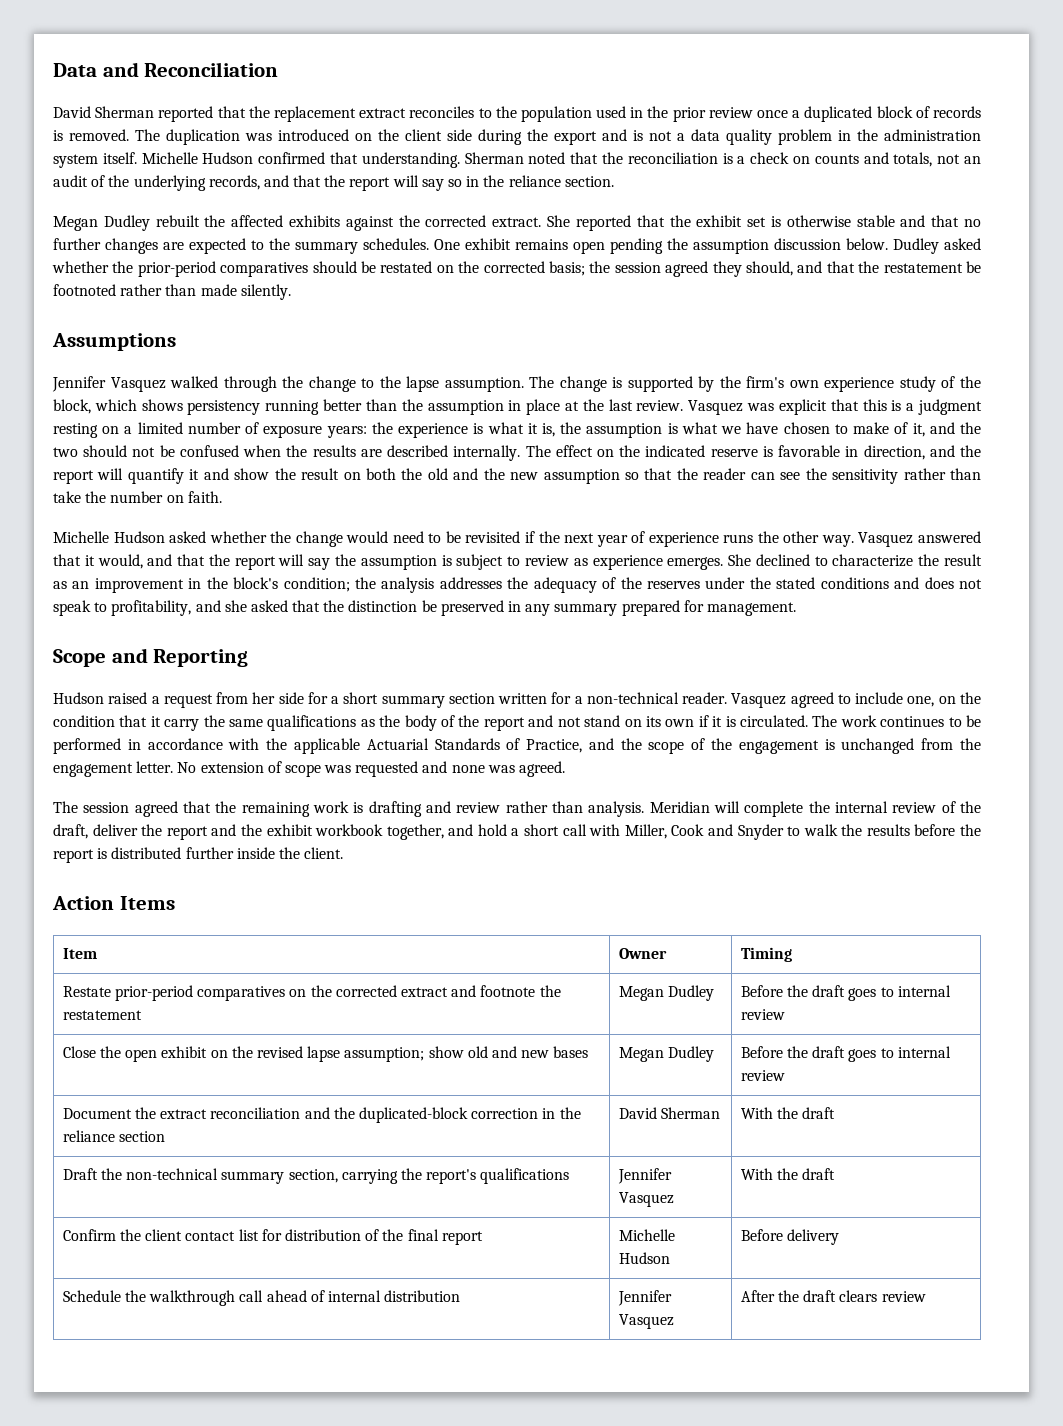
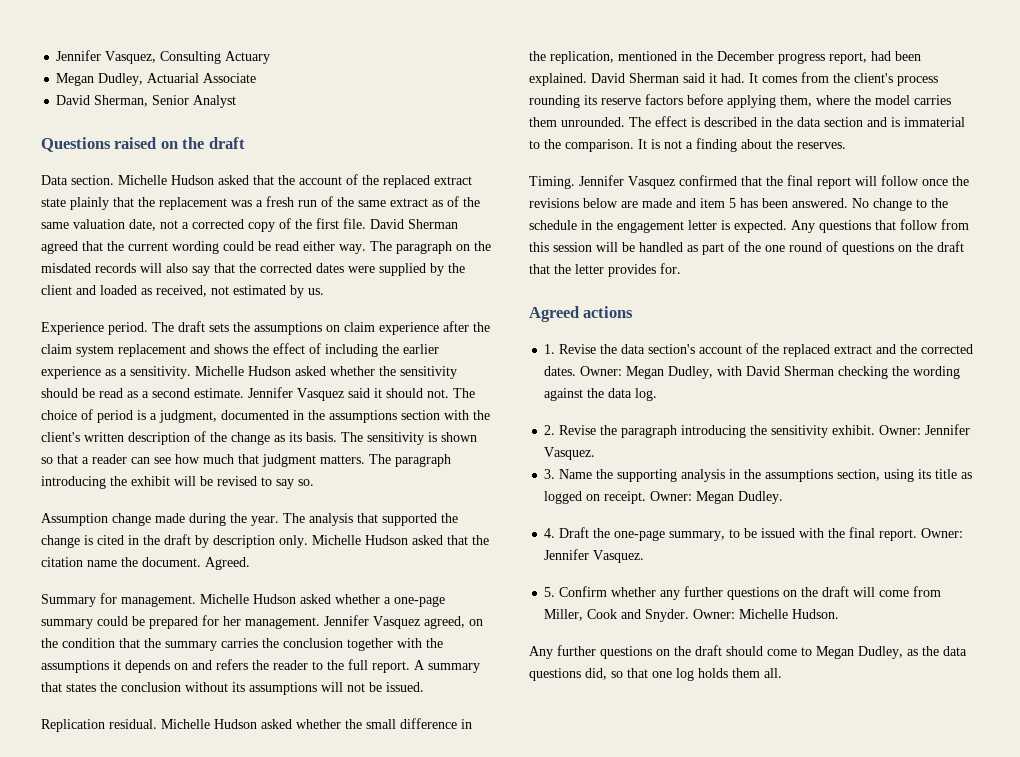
[53,62,279,77] [53,106,981,122] [53,129,981,145] [53,152,981,168] [53,175,614,191] [53,215,982,231] [53,238,981,254] [52,261,981,277] [53,284,291,300] [52,333,176,351] [52,376,981,392] [53,399,983,415] [53,422,982,438] [53,445,982,461] [53,468,982,484] [53,491,222,503] [53,531,981,547] [53,554,982,570] [53,577,983,593] [53,600,618,616] Data and Reconciliation // David Sherman reported that the replacement extract reconciles to the population used in the prior review once a duplicated block of records is removed. The duplication was introduced on the client side during the export and is not a data quality problem in the administration system itself. Michelle Hudson confirmed that understanding. Sherman noted that the reconciliation is a check on counts and totals, not an audit of the underlying records, and that the report will say so in the reliance section. // Megan Dudley rebuilt the affected exhibits against the corrected extract. She reported that the exhibit set is otherwise stable and that no further changes are expected to the summary schedules. One exhibit remains open pending the assumption discussion below. Dudley asked whether the prior-period comparatives should be restated on the corrected basis; the session agreed they should, and that the restatement be footnoted rather than made silently. // Assumptions // Jennifer Vasquez walked through the change to the lapse assumption. The change is supported by the firm's own experience study of the block, which shows persistency running better than the assumption in place at the last review. Vasquez was explicit that this is a judgment resting on a limited number of exposure years: the experience is what it is, the assumption is what we have chosen to make of it, and the two should not be confused when the results are described internally. The effect on the indicated reserve is favorable in direction, and the report will quantify it and show the result on both the old and the new assumption so that the reader can see the sensitivity rather than take the number on faith. // Michelle Hudson asked whether the change would need to be revisited if the next year of experience runs the other way. Vasquez answered that it would, and that the report will say the assumption is subject to review as experience emerges. She declined to characterize the result as an improvement in the block's condition; the analysis addresses the adequacy of the reserves under the stated conditions and does not speak to profitability, and she asked that the distinction be preserved in any summary -> [56,50,271,64] [56,73,257,86] [56,95,237,108] [41,137,245,152] [41,174,472,188] [41,196,480,210] [41,218,458,232] [41,241,491,254] [41,263,465,276] [41,285,324,298] [41,321,490,335] [41,343,439,357] [41,366,457,379] [41,387,475,401] [41,409,490,423] [41,431,477,445] [41,454,451,467] [41,476,314,489] [41,513,458,526] [41,534,489,548] [41,557,250,570] [41,593,445,607] [41,616,145,629] Jennifer Vasquez, Consulting Actuary // Megan Dudley, Actuarial Associate // David Sherman, Senior Analyst // Questions raised on the draft // Data section. Michelle Hudson asked that the account of the replaced extract state plainly that the replacement was a fresh run of the same extract as of the same valuation date, not a corrected copy of the first file. David Sherman agreed that the current wording could be read either way. The paragraph on the misdated records will also say that the corrected dates were supplied by the client and loaded as received, not estimated by us. // Experience period. The draft sets the assumptions on claim experience after the claim system replacement and shows the effect of including the earlier experience as a sensitivity. Michelle Hudson asked whether the sensitivity should be read as a second estimate. Jennifer Vasquez said it should not. The choice of period is a judgment, documented in the assumptions section with the client's written description of the change as its basis. The sensitivity is shown so that a reader can see how much that judgment matters. The paragraph introducing the exhibit will be revised to say so. // Assumption change made during the year. The analysis that supported the change is cited in the draft by description only. Michelle Hudson asked that the citation name the document. Agreed. // Summary for management. Michelle Hudson asked whether a one-page summary could be
[706,602,796,616] [53,648,249,667] [53,692,981,708] [53,715,981,731] [53,738,981,754] [53,761,566,777] [53,801,982,817] [53,824,982,840] [53,847,344,863] [52,896,175,910] [62,948,97,959] [618,948,667,959] [740,947,792,962] [62,985,561,1001] [62,1010,142,1020] [618,985,715,1001] [740,985,951,1001] [740,1009,785,1020] [62,1046,589,1062] [618,1046,715,1062] [740,1046,951,1062] [740,1070,785,1081] [62,1107,581,1123] [62,1130,166,1142] [618,1107,721,1119] [740,1107,836,1119] [62,1168,570,1184] [617,1168,672,1184] [618,1192,674,1207] [740,1168,836,1180] [62,1229,483,1245] [618,1229,675,1241] [618,1252,670,1264] [740,1229,840,1245] [62,1290,461,1306] [617,1290,672,1306] [618,1314,674,1329] [740,1290,926,1302] management. // Scope and Reporting // Hudson raised a request from her side for a short summary section written for a non-technical reader. Vasquez agreed to include one, on the condition that it carry the same qualifications as the body of the report and not stand on its own if it is circulated. The work continues to be performed in accordance with the applicable Actuarial Standards of Practice, and the scope of the engagement is unchanged from the engagement letter. No extension of scope was requested and none was agreed. // The session agreed that the remaining work is drafting and review rather than analysis. Meridian will complete the internal review of the draft, deliver the report and the exhibit workbook together, and hold a short call with Miller, Cook and Snyder to walk the results before the report is distributed further inside the client. // Action Items // Item | Owner | Timing // Restate prior-period comparatives on the corrected extract and footnote the restatement | Megan Dudley | Before the draft goes to internal review // Close the open exhibit on the revised lapse assumption; show old and new bases | Megan Dudley | Before the draft goes to internal review // Document the extract reconciliation and the duplicated-block correction in the reliance section | David Sherman | With the draft // Draft the non-technical summary section, carrying the report's qualifications | Jennifer Vasquez | With the draft // Confirm the client contact list for distribution of the final report | Michelle Hudson | Before delivery // Schedule the walkthrough call ahead of internal distribution | Jennifer Vasquez | After the draft clears review -> [223,615,483,629] [41,638,443,651] [41,659,480,673] [41,682,424,695] [41,718,472,732] [529,51,921,64] [529,72,938,86] [529,94,951,108] [529,116,965,127] [529,138,846,152] [529,175,969,189] [529,198,948,211] [529,219,969,233] [529,241,964,255] [529,263,681,277] [529,306,634,322] [544,343,974,357] [544,366,961,379] [544,388,658,401] [544,424,971,438] [544,447,596,460] [544,469,973,482] [544,491,784,504] [544,527,964,541] [544,549,645,563] [544,586,942,600] [544,609,840,622] [529,645,967,659] [529,668,782,681] her management. Jennifer Vasquez agreed, on the condition that the summary carries the conclusion together with the assumptions it depends on and refers the reader to the full report. A summary that states the conclusion without its assumptions will not be issued. // Replication residual. Michelle Hudson asked whether the small difference in the replication, mentioned in the December progress report, had been explained. David Sherman said it had. It comes from the client's process rounding its reserve factors before applying them, where the model carries them unrounded. The effect is described in the data section and is immaterial to the comparison. It is not a finding about the reserves. // Timing. Jennifer Vasquez confirmed that the final report will follow once the revisions below are made and item 5 has been answered. No change to the schedule in the engagement letter is expected. Any questions that follow from this session will be handled as part of the one round of questions on the draft that the letter provides for. // Agreed actions // 1. Revise the data section's account of the replaced extract and the corrected dates. Owner: Megan Dudley, with David Sherman checking the wording against the data log. // 2. Revise the paragraph introducing the sensitivity exhibit. Owner: Jennifer Vasquez. // 3. Name the supporting analysis in the assumptions section, using its title as logged on receipt. Owner: Megan Dudley. // 4. Draft the one-page summary, to be issued with the final report. Owner: Jennifer Vasquez. // 5. Confirm whether any further questions on the draft will come from Miller, Cook and Snyder. Owner: Michelle Hudson. // Any further questions on the draft should come to Megan Dudley, as the data questions did, so that one log holds them all.

